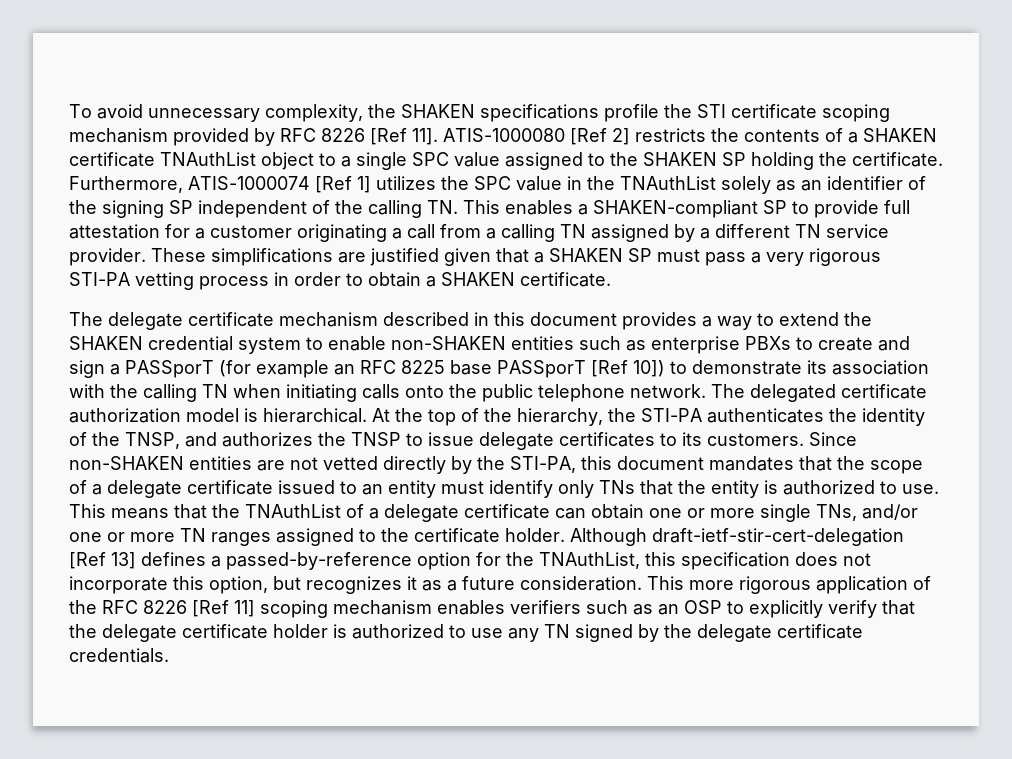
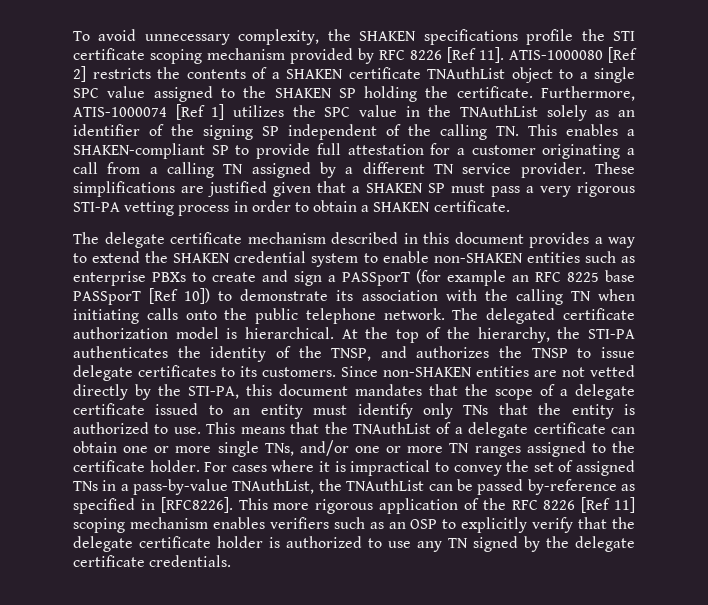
[570,528,904,546] [69,552,871,570] [69,576,642,594] Although draft-ietf-stir-cert-delegation [Ref 13] defines a passed-by-reference option for the TNAuthList, this specification does not incorporate this option, but recognizes it as a future consideration. -> [204,460,636,476] [73,479,636,495] [73,497,233,514] For cases where it is impractical to convey the set of assigned TNs in a pass-by-value TNAuthList, the TNAuthList can be passed by-reference as specified in [RFC8226].

